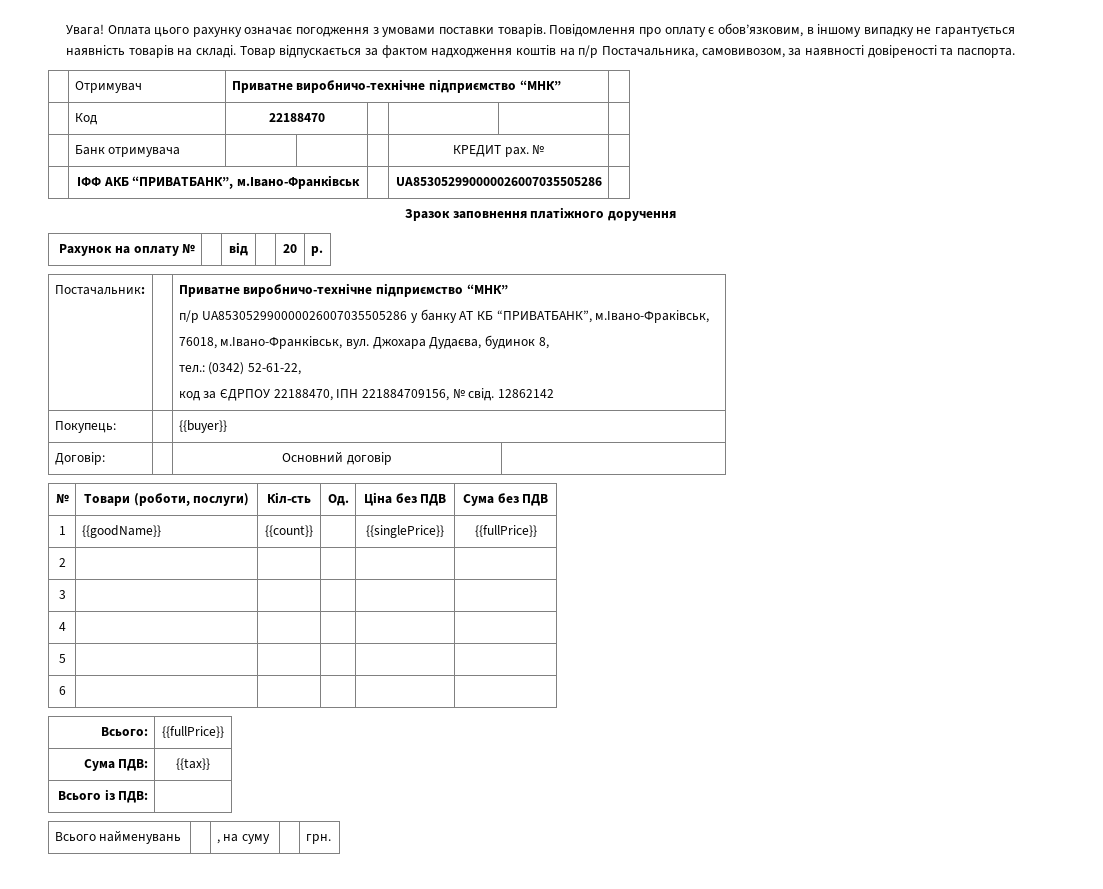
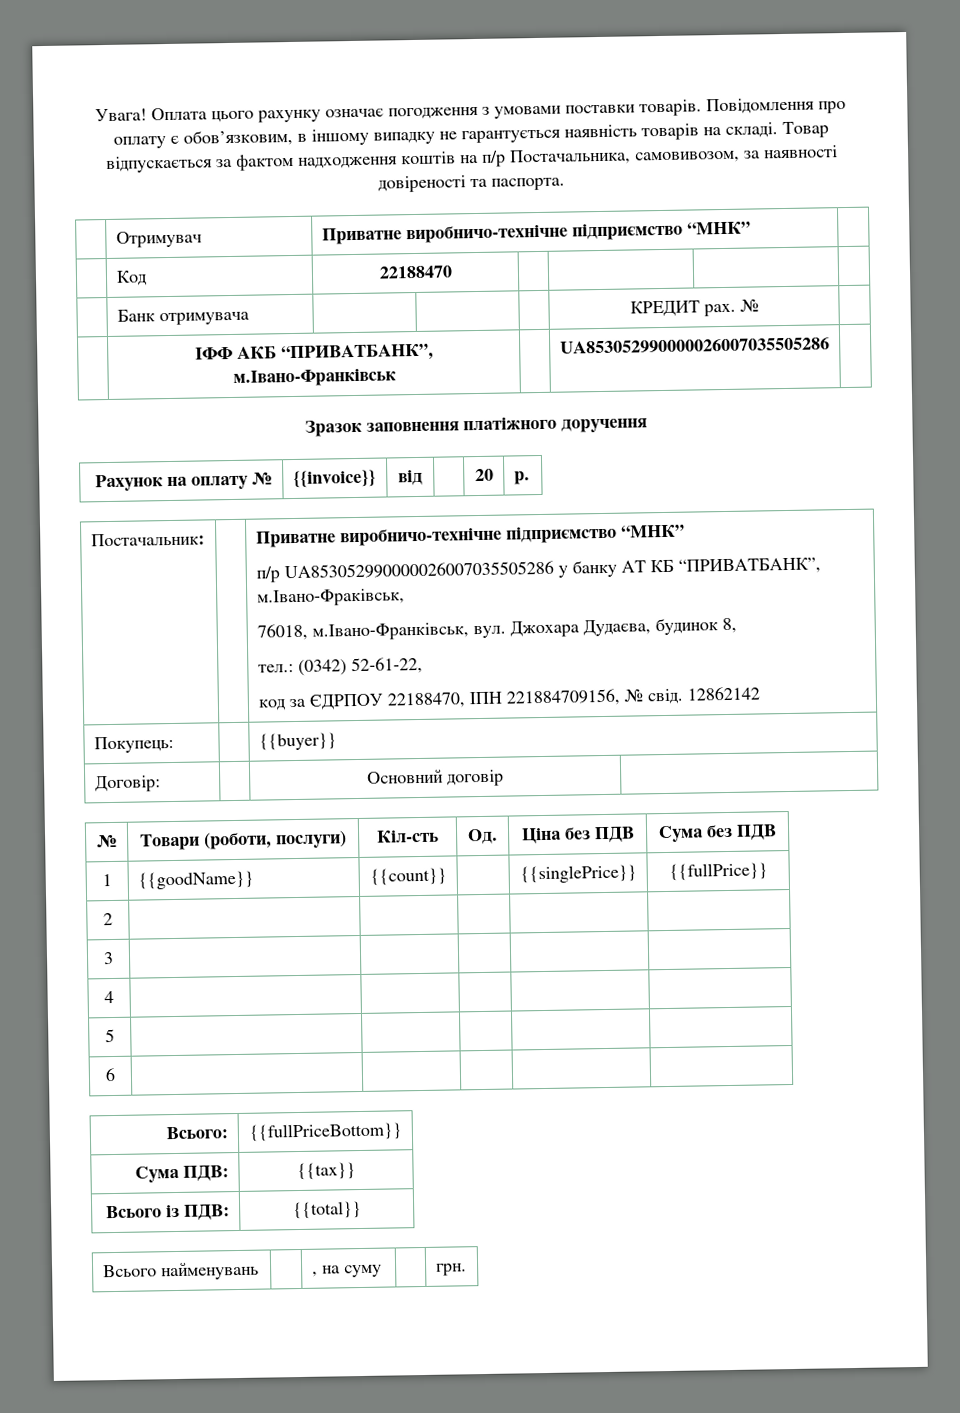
(196, 249) none -> [292,469,376,489] {{invoice}}
[162,726,224,738] {{fullPrice}} -> [248,1122,403,1142] {{fullPriceBottom}}
(149, 797) none -> [292,1200,362,1220] {{total}}

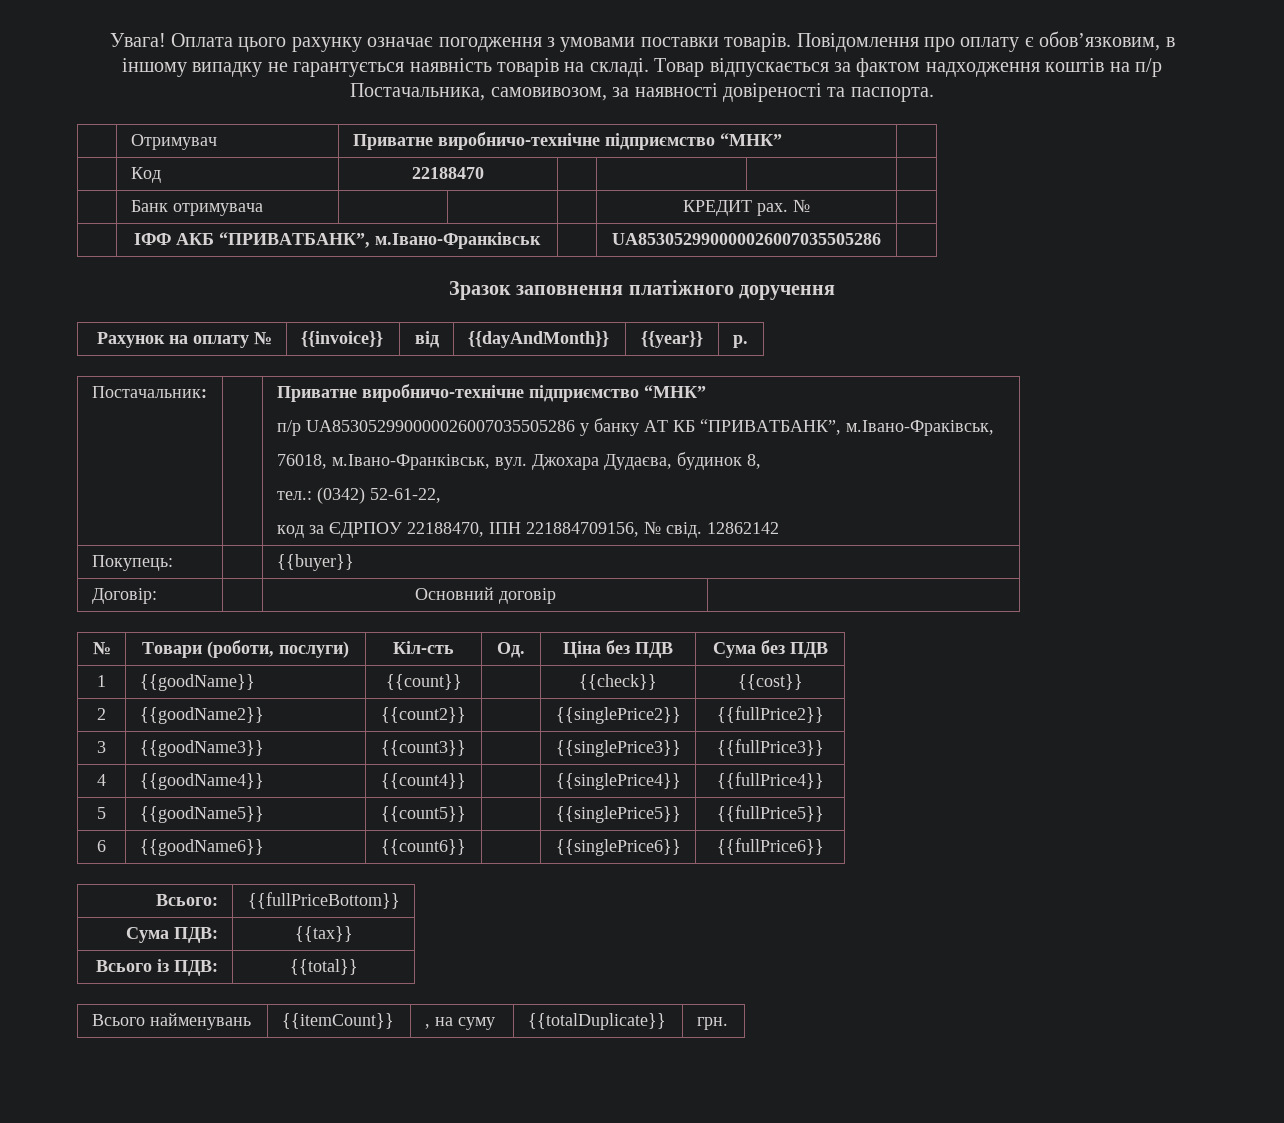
[474,468,494,482] | 20 -> [467,331,609,348] [641,331,703,348] {{dayAndMonth}} | {{year}}
[519,864,637,884] [668,862,768,881] {{singlePrice}} | {{fullPrice}} -> [579,674,657,690] [737,674,803,690] {{check}} | {{cost}}
[103,951,114,965] [104,990,114,1004] [105,1028,115,1043] [105,1067,116,1082] | | | | // 3 | | | | | // 4 | | | | | // 5 | | | | | // 6 | | | | | -> [139,707,264,724] [381,707,466,723] [555,707,681,724] [716,706,824,723] [97,741,106,753] [139,740,264,757] [381,740,466,756] [555,740,681,757] [716,739,824,756] [97,774,106,786] [139,773,264,790] [381,773,466,789] [555,773,681,790] [716,772,824,789] [97,807,106,819] [139,806,264,823] [381,806,466,822] [555,806,681,823] [716,805,824,822] [97,840,106,852] [139,839,264,856] [381,839,466,855] [555,839,681,856] [716,838,824,855] {{goodName2}} | {{count2}} | | {{singlePrice2}} | {{fullPrice2}} // 3 | {{goodName3}} | {{count3}} | | {{singlePrice3}} | {{fullPrice3}} // 4 | {{goodName4}} | {{count4}} | | {{singlePrice4}} | {{fullPrice4}} // 5 | {{goodName5}} | {{count5}} | | {{singlePrice5}} | {{fullPrice5}} // 6 | {{goodName6}} | {{count6}} | | {{singlePrice6}} | {{fullPrice6}}
(259, 1271) none -> [281,1013,394,1029] {{itemCount}}
(382, 1271) none -> [527,1013,666,1030] {{totalDuplicate}}

